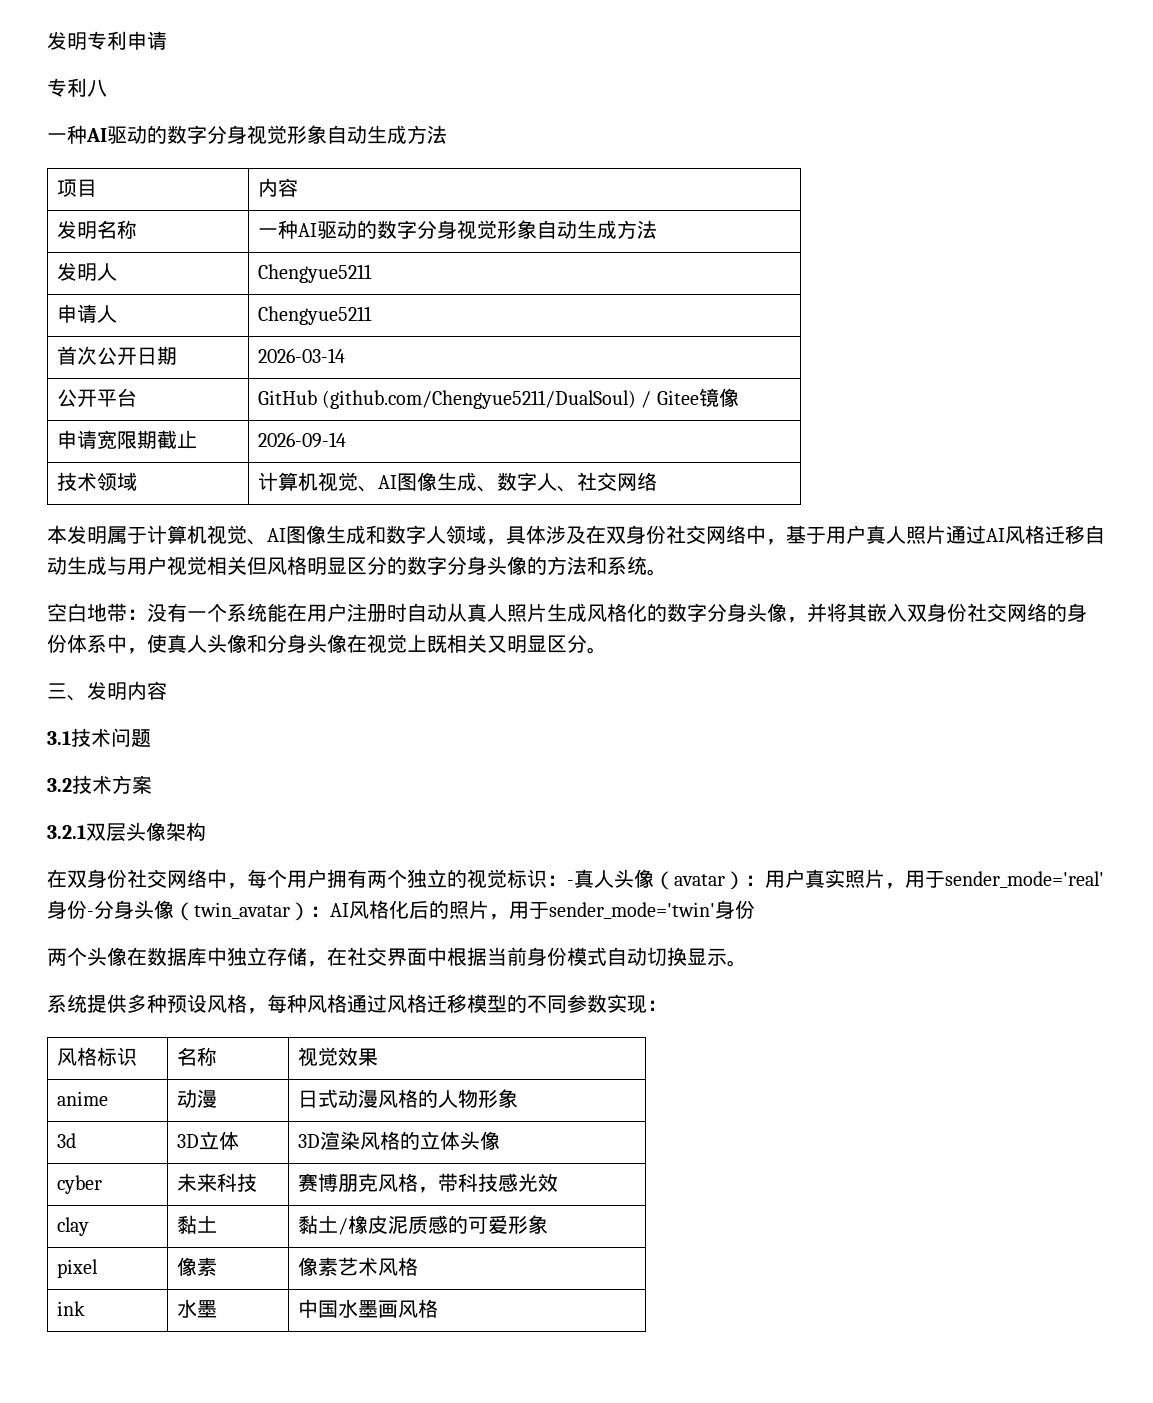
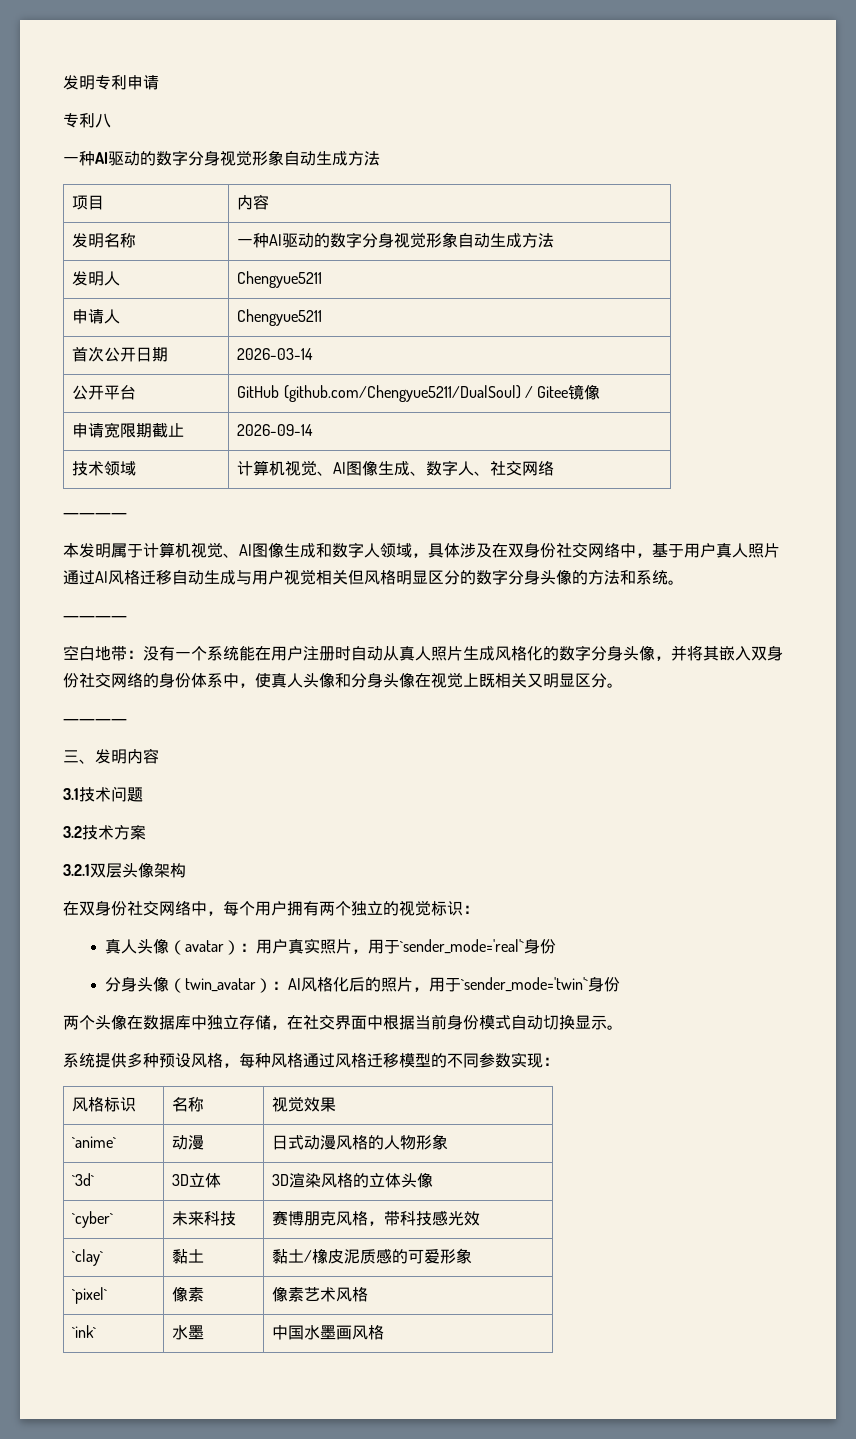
(657, 481) none -> [63,513,127,518] // ――――
(667, 572) none -> [63,616,127,621] // ――――
(607, 650) none -> [63,719,127,724] // ――――
[567,880,574,886] - -> (479, 909) //
[945,871,1104,888] [47,900,94,919] sender_mode='real'身份- -> [400,938,557,954] `sender_mode='real'`身份 //
[549,902,715,919] sender_mode='twin' -> [461,977,589,992] `sender_mode='twin'`
[56,1091,108,1106] anime -> [72,1136,117,1148] `anime`
[56,1133,76,1148] 3d -> [72,1173,95,1186] `3d`
[56,1175,102,1194] cyber -> [72,1211,114,1228] `cyber`
[56,1217,89,1236] clay -> [72,1249,104,1266] `clay`
[56,1259,98,1278] pixel -> [72,1287,108,1304] `pixel`
[56,1301,85,1316] ink -> [72,1325,97,1338] `ink`

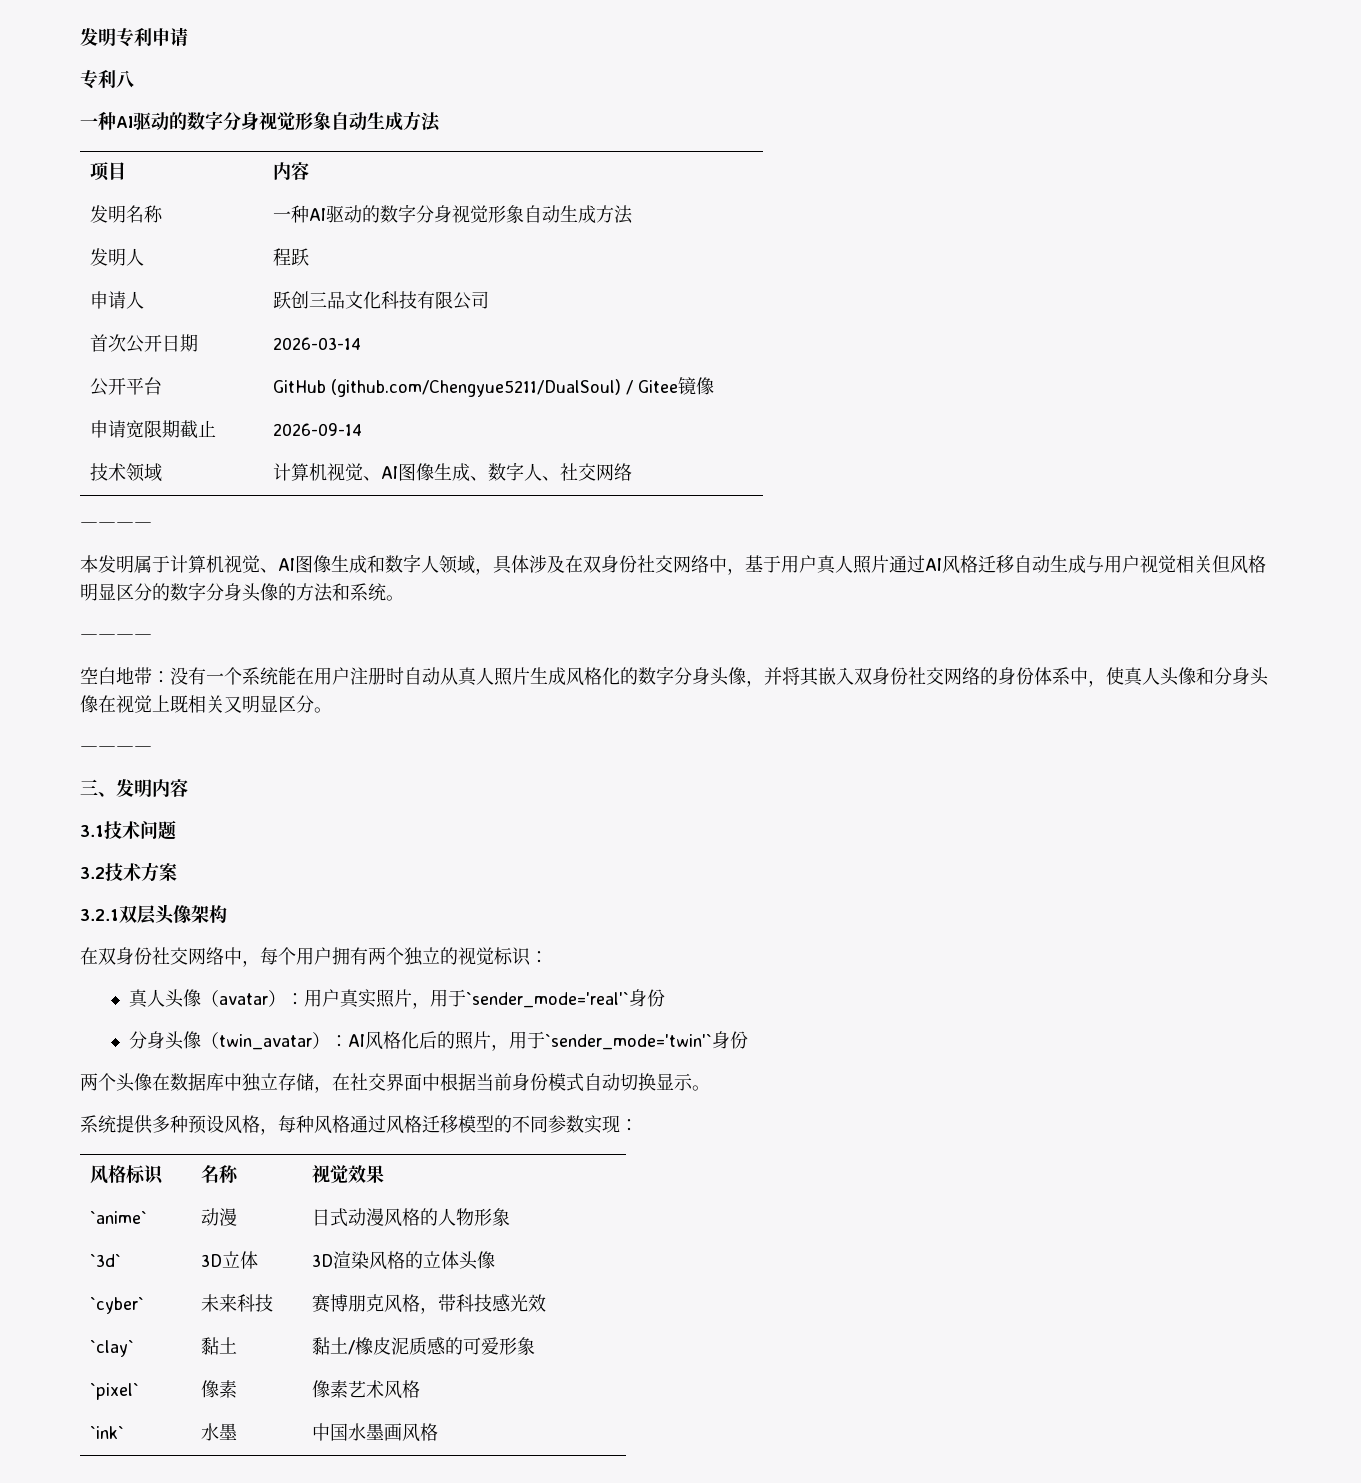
[237,271,323,288] Chengyue5211 -> [272,248,309,266] 程跃
[237,309,323,326] Chengyue5211 -> [272,291,489,310] 跃创三品文化科技有限公司

